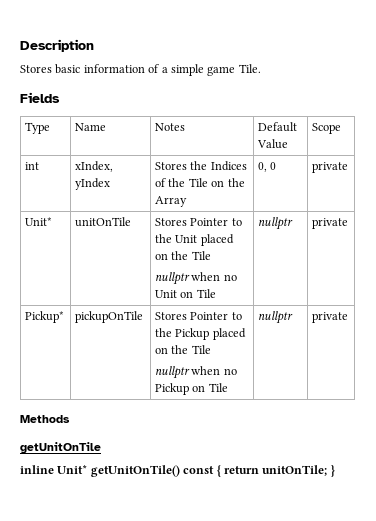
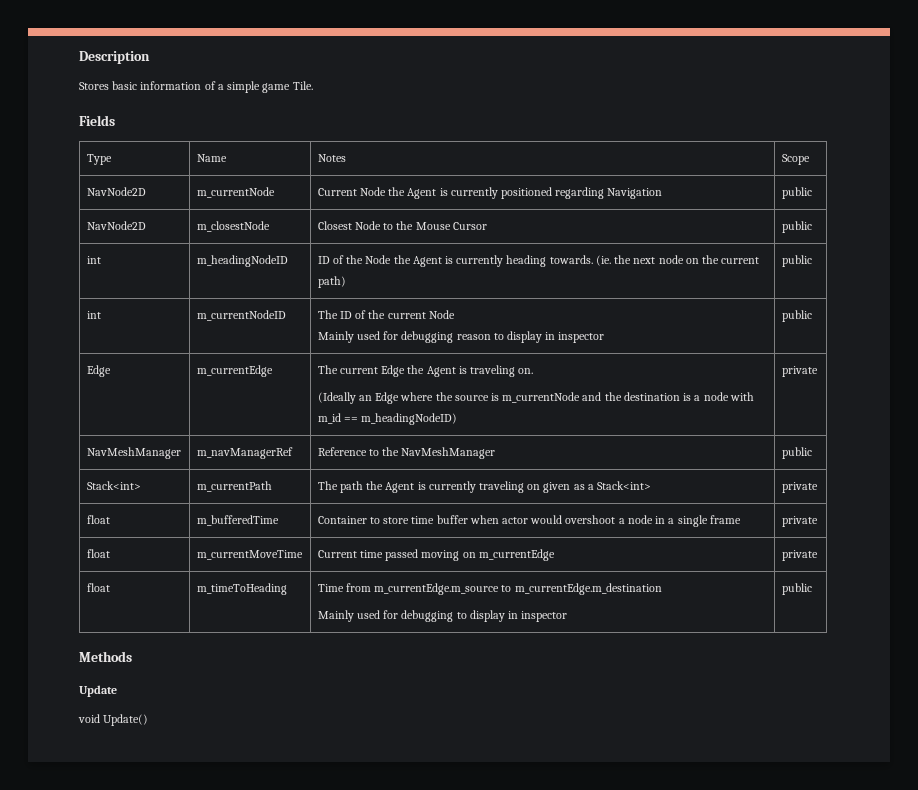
[258,122,298,132] [257,139,289,149] [312,123,342,134] [25,162,40,170] [75,161,114,172] [75,178,111,190] [155,161,247,171] [155,178,245,187] [155,196,188,207] [258,162,277,172] [312,162,349,173] [25,217,53,226] [75,217,132,227] [155,218,242,226] [155,234,234,246] [155,251,211,260] [155,272,237,285] [155,289,216,298] [258,217,294,230] [312,218,349,229] [25,311,65,323] [75,311,144,323] [155,312,242,320] [155,328,246,340] [155,345,211,354] [155,366,237,379] [155,383,228,395] [258,311,294,324] [312,312,349,323] [20,415,70,423] [20,442,101,454] [20,465,335,477] Default Value | Scope // int | xIndex, yIndex | Stores the Indices of the Tile on the Array | 0, 0 | private // Unit* | unitOnTile | Stores Pointer to the Unit placed on the Tile // nullptr when no Unit on Tile | nullptr | private // Pickup* | pickupOnTile | Stores Pointer to the Pickup placed on the Tile // nullptr when no Pickup on Tile | nullptr | private // Methods // getUnitOnTile // inline Unit* getUnitOnTile() const { return unitOnTile; } -> [781,154,810,165] [86,187,146,196] [196,187,275,198] [317,187,663,199] [781,187,812,199] [86,221,146,230] [196,221,270,232] [317,221,487,230] [781,221,812,233] [86,256,101,264] [196,255,288,267] [317,255,760,267] [317,276,346,288] [781,255,812,267] [86,311,101,319] [196,310,286,321] [317,310,455,319] [317,331,605,343] [781,310,812,322] [86,365,111,377] [196,365,273,377] [317,365,534,377] [317,392,754,404] [317,413,458,425] [781,366,818,377] [86,447,181,459] [196,447,293,459] [317,447,496,459] [781,447,812,459] [86,481,141,490] [196,481,272,492] [317,481,652,493] [781,482,818,493] [86,515,110,524] [196,515,279,526] [317,515,741,527] [781,516,818,527] [86,549,110,558] [196,550,303,560] [317,549,555,561] [781,550,818,561] [86,583,110,592] [196,583,287,595] [317,583,662,595] [317,610,568,622] [781,583,812,595] [79,651,132,662] [79,685,117,697] [78,714,149,726] Scope // NavNode2D | m_currentNode | Current Node the Agent is currently positioned regarding Navigation | public // NavNode2D | m_closestNode | Closest Node to the Mouse Cursor | public // int | m_headingNodeID | ID of the Node the Agent is currently heading towards. (ie. the next node on the current path) | public // int | m_currentNodeID | The ID of the current Node // Mainly used for debugging reason to display in inspector | public // Edge | m_currentEdge | The current Edge the Agent is traveling on. // (Ideally an Edge where the source is m_currentNode and the destination is a node with m_id == m_headingNodeID) | private // NavMeshManager | m_navManagerRef | Reference to the NavMeshManager | public // Stack<int> | m_currentPath | The path the Agent is currently traveling on given as a Stack<int> | private // float | m_bufferedTime | Container to store time buffer when actor would overshoot a node in a single frame | private // float | m_currentMoveTime | Current time passed moving on m_currentEdge | private // float | m_timeToHeading | Time from m_currentEdge.m_source to m_currentEdge.m_destination // Mainly used for debugging to display in inspector | public // Methods // Update // void Update()

